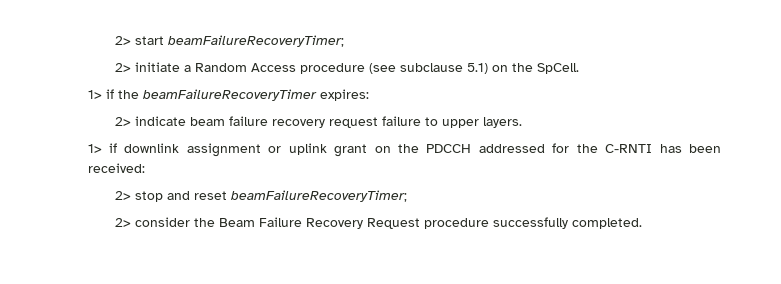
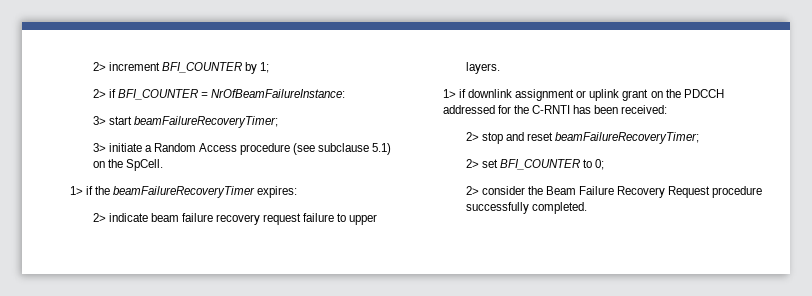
[114,36,131,45] 2> -> [92,62,270,74] [92,89,346,100] [92,116,106,125] 2> increment BFI_COUNTER by 1; // 2> if BFI_COUNTER = NrOfBeamFailureInstance: // 3>
[114,63,131,72] 2> -> [92,143,106,152] 3>
(407, 196) none -> [465,159,605,170] // 2> set BFI_COUNTER to 0;

